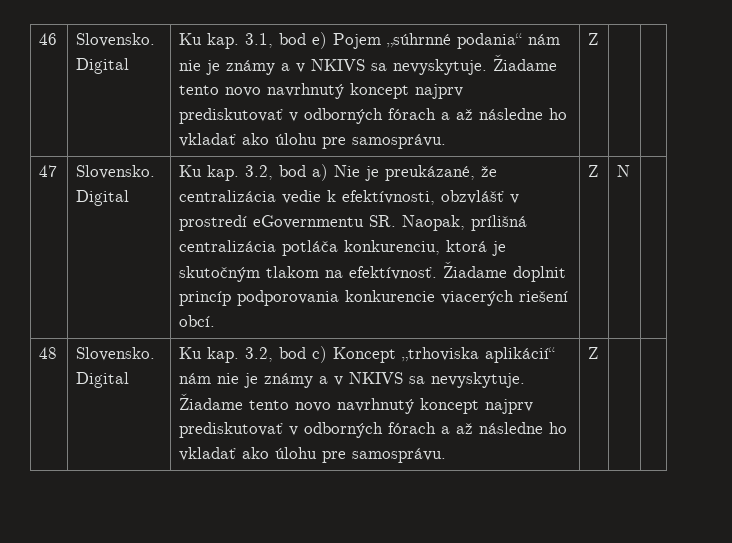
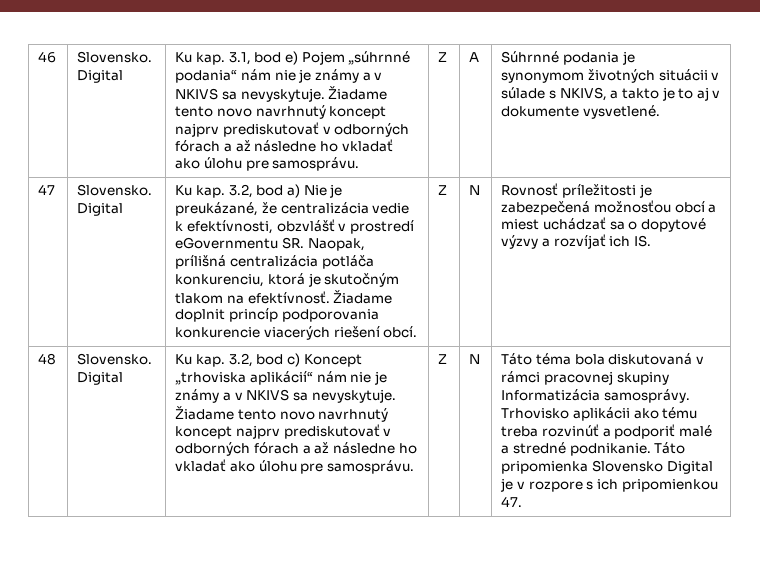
(599, 39) | -> [469,52,480,62] [501,51,635,65] [501,69,720,83] [501,87,721,101] [501,105,660,119] A | Súhrnné podania je synonymom životných situácii v súlade s NKIVS, a takto je to aj v dokumente vysvetlené.
(631, 171) none -> [501,183,652,198] [501,200,717,215] [501,217,706,232] [501,234,651,249] Rovnosť príležitosti je zabezpečená možnosťou obcí a miest uchádzať sa o dopytové výzvy a rozvíjať ich IS.
(599, 353) | -> [469,354,481,364] [501,353,704,365] [501,371,669,385] [501,389,690,403] [501,407,698,421] [501,424,712,439] [501,442,686,456] [501,460,713,474] [500,478,718,492] [501,496,523,507] N | Táto téma bola diskutovaná v rámci pracovnej skupiny Informatizácia samosprávy. Trhovisko aplikácii ako tému treba rozvinúť a podporiť malé a stredné podnikanie. Táto pripomienka Slovensko Digital je v rozpore s ich pripomienkou 47.

